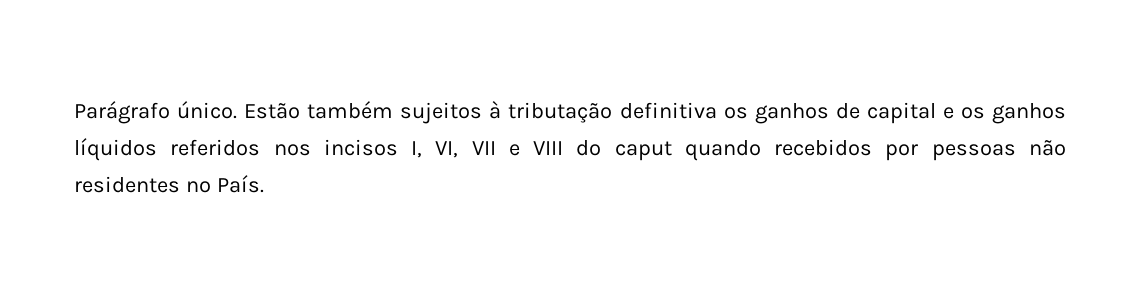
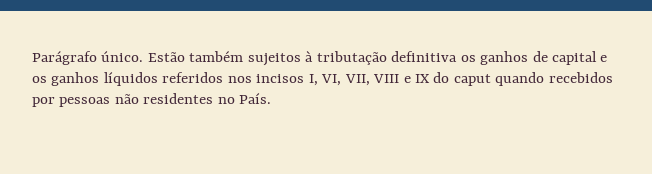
[471,141,564,156] VII e VIII -> [344,74,431,86] VII, VIII e IX

